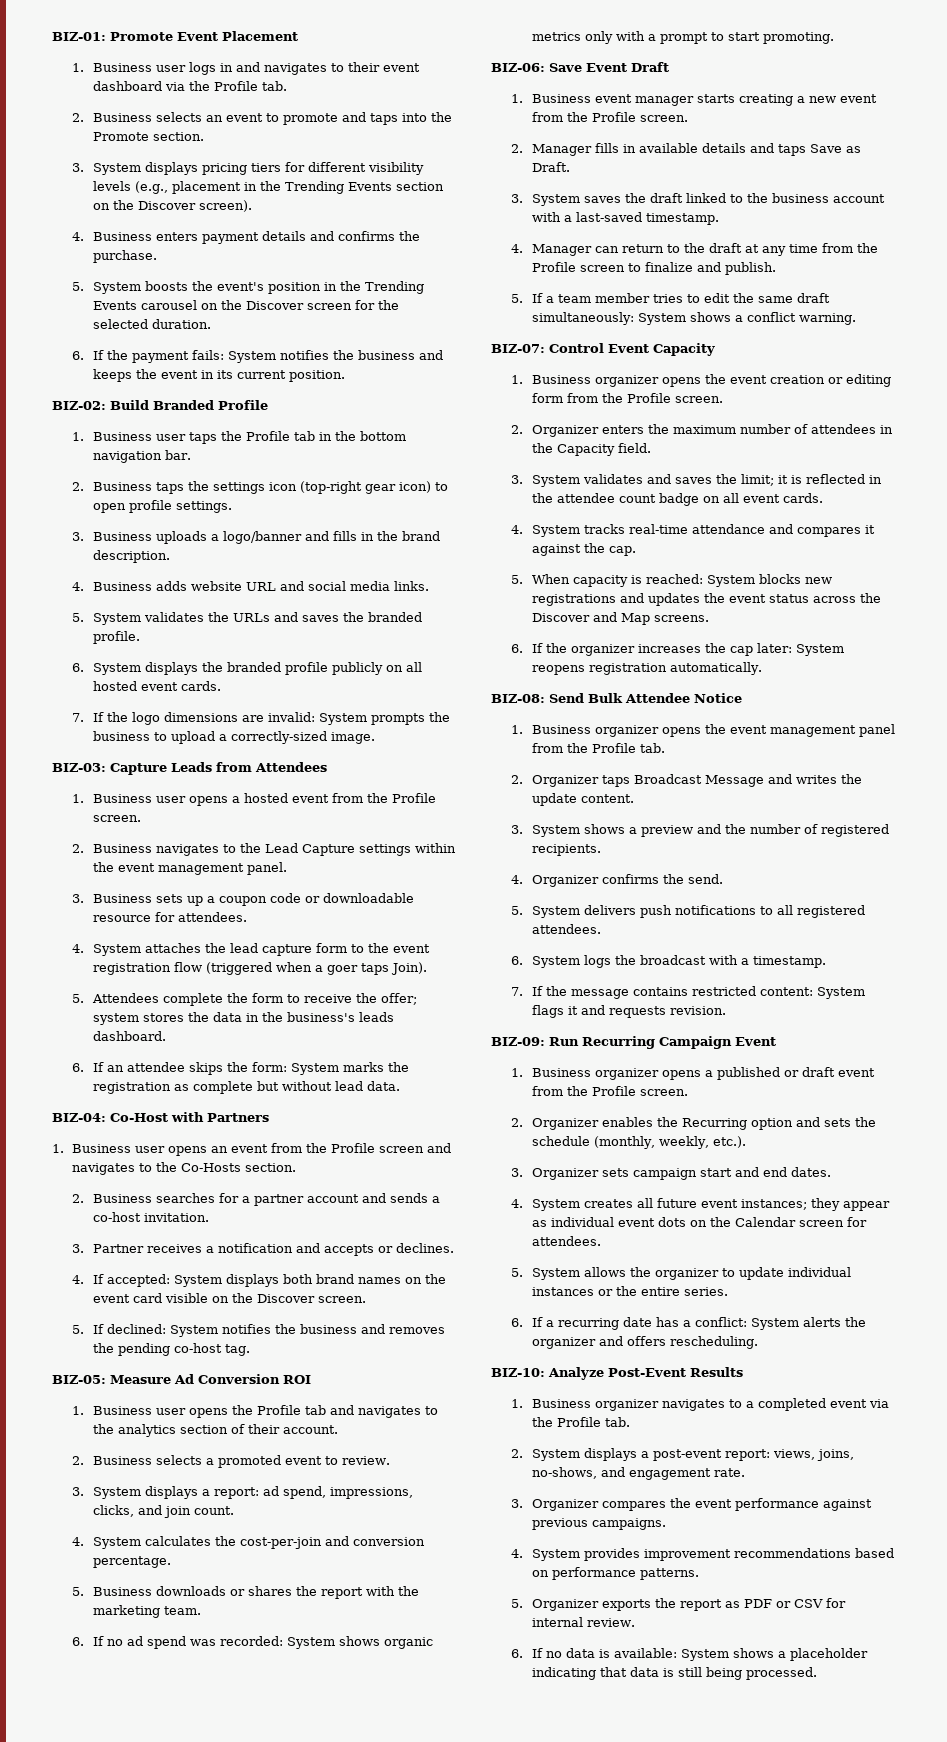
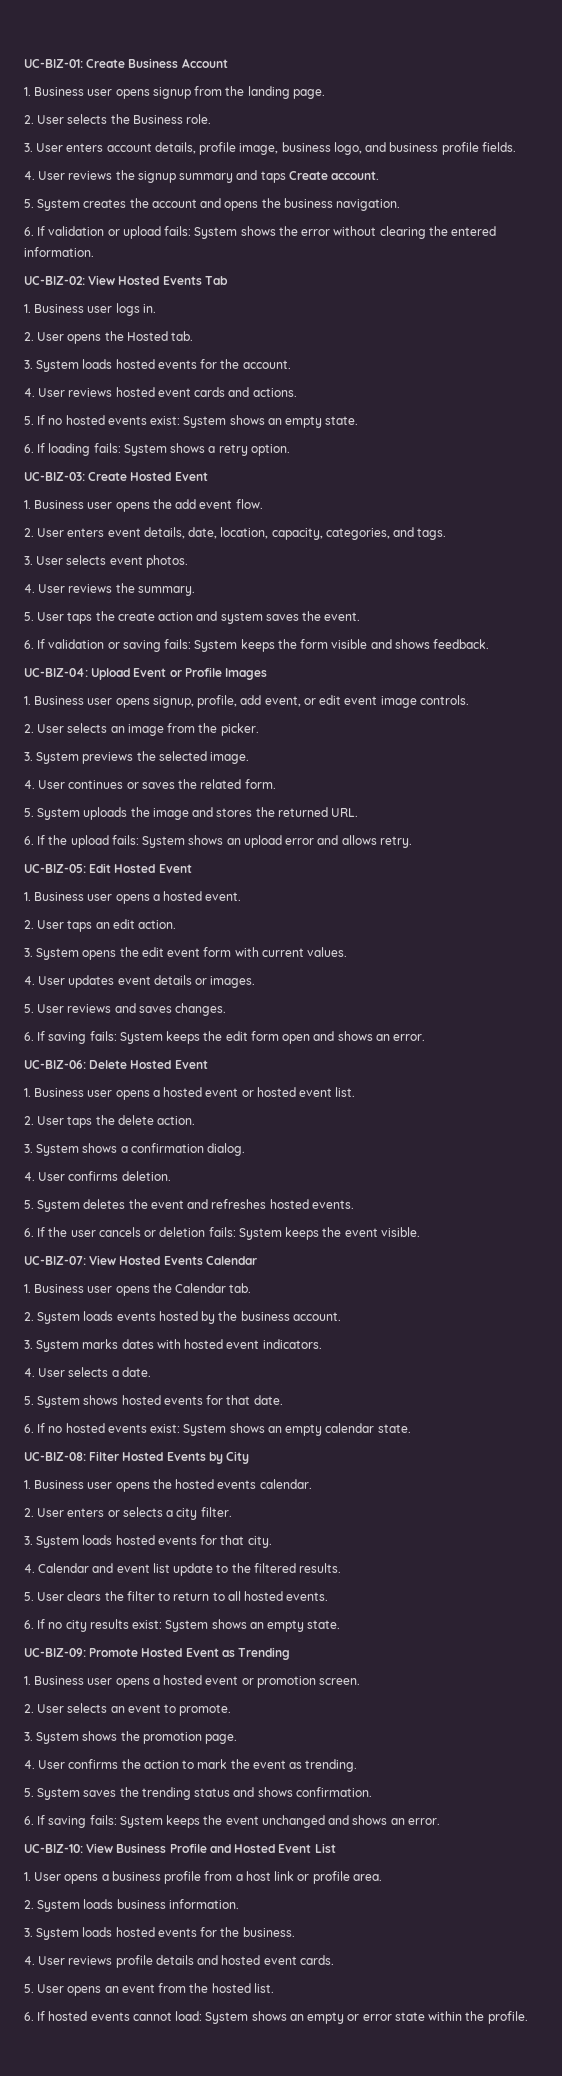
[52,31,298,41] [72,62,420,75] [92,81,287,91] [72,112,452,125] [92,132,204,141] [72,162,424,175] [92,181,444,194] [92,200,252,212] [72,231,420,244] [92,250,157,263] [72,281,424,294] [92,300,399,310] [92,319,211,329] [72,350,443,363] [92,369,345,382] [52,400,268,410] [72,431,406,444] [92,450,191,463] [72,481,448,494] [92,500,232,513] [72,531,440,544] [92,550,170,563] [72,581,429,591] [72,612,422,625] [92,631,140,644] [72,662,422,675] [92,681,221,691] [72,712,450,725] [92,731,375,744] [52,762,327,775] [72,793,436,806] [92,815,141,822] [72,843,456,856] [92,862,287,875] [72,893,414,906] [92,912,247,922] [72,943,430,956] [92,962,427,975] [72,993,417,1006] [92,1012,394,1025] [92,1031,166,1041] [72,1062,409,1075] [92,1081,400,1094] [52,1112,269,1122] [52,1144,166,1153] BIZ-01: Promote Event Placement // 1. Business user logs in and navigates to their event dashboard via the Profile tab. // 2. Business selects an event to promote and taps into the Promote section. // 3. System displays pricing tiers for different visibility levels (e.g., placement in the Trending Events section on the Discover screen). // 4. Business enters payment details and confirms the purchase. // 5. System boosts the event's position in the Trending Events carousel on the Discover screen for the selected duration. // 6. If the payment fails: System notifies the business and keeps the event in its current position. // BIZ-02: Build Branded Profile // 1. Business user taps the Profile tab in the bottom navigation bar. // 2. Business taps the settings icon (top-right gear icon) to open profile settings. // 3. Business uploads a logo/banner and fills in the brand description. // 4. Business adds website URL and social media links. // 5. System validates the URLs and saves the branded profile. // 6. System displays the branded profile publicly on all hosted event cards. // 7. If the logo dimensions are invalid: System prompts the business to upload a correctly-sized image. // BIZ-03: Capture Leads from Attendees // 1. Business user opens a hosted event from the Profile screen. // 2. Business navigates to the Lead Capture settings within the event management panel. // 3. Business sets up a coupon code or downloadable resource for attendees. // 4. System attaches the lead capture form to the event registration flow (triggered when a goer taps Join). // 5. Attendees complete the form to receive the offer; system stores the data in the business's leads dashboard. // 6. If an attendee skips the form: System marks the registration as complete but without lead data. // BIZ-04: Co-Host with Partners // 1. Business user -> [24,58,228,68] [24,86,325,99] [24,114,212,124] [24,142,516,155] [24,170,380,183] [24,198,401,211] [24,226,497,239] [24,247,94,257] [24,275,228,285] [24,303,156,316] [24,331,194,344] [24,359,291,372] [24,387,297,397] [24,415,359,428] [24,443,290,456] [24,472,208,481] [24,499,263,512] [24,527,447,540] [24,555,188,568] [24,583,195,596] [24,611,361,624] [24,639,490,652] [24,667,268,680] [24,695,469,708] [24,723,259,736] [24,751,250,764] [24,779,276,789] [24,807,359,820] [24,835,412,848] [24,863,192,873] [24,891,242,904] [24,919,177,932] [24,947,348,960] [24,975,256,988] [24,1003,227,1016] [24,1031,426,1044] [24,1060,208,1069] [24,1087,356,1100] [24,1115,196,1128] [24,1143,246,1156] [24,1171,171,1181] [24,1199,354,1212] [24,1227,420,1240] [24,1255,257,1265] [24,1283,252,1296] [24,1311,341,1324] [24,1339,322,1352] [24,1367,151,1377] [24,1395,283,1408] [24,1423,411,1436] [24,1451,250,1464] [24,1479,312,1492] [24,1507,232,1520] [24,1535,272,1548] [24,1563,342,1576] [24,1591,329,1601] [24,1619,341,1632] [24,1647,291,1660] [24,1675,361,1688] [24,1703,232,1716] [24,1731,238,1744] [24,1759,358,1772] [24,1787,372,1800] [24,1815,440,1828] [24,1843,336,1853] [24,1871,382,1884] [24,1899,239,1912] [24,1927,295,1940] [24,1955,334,1968] [24,1984,65,1993] UC-BIZ-01: Create Business Account // 1. Business user opens signup from the landing page. // 2. User selects the Business role. // 3. User enters account details, profile image, business logo, and business profile fields. // 4. User reviews the signup summary and taps Create account. // 5. System creates the account and opens the business navigation. // 6. If validation or upload fails: System shows the error without clearing the entered information. // UC-BIZ-02: View Hosted Events Tab // 1. Business user logs in. // 2. User opens the Hosted tab. // 3. System loads hosted events for the account. // 4. User reviews hosted event cards and actions. // 5. If no hosted events exist: System shows an empty state. // 6. If loading fails: System shows a retry option. // UC-BIZ-03: Create Hosted Event // 1. Business user opens the add event flow. // 2. User enters event details, date, location, capacity, categories, and tags. // 3. User selects event photos. // 4. User reviews the summary. // 5. User taps the create action and system saves the event. // 6. If validation or saving fails: System keeps the form visible and shows feedback. // UC-BIZ-04: Upload Event or Profile Images // 1. Business user opens signup, profile, add event, or edit event image controls. // 2. User selects an image from the picker. // 3. System previews the selected image. // 4. User continues or saves the related form. // 5. System uploads the image and stores the returned URL. // 6. If the upload fails: System shows an upload error and allows retry. // UC-BIZ-05: Edit Hosted Event // 1. Business user opens a hosted event. // 2. User taps an edit action. // 3. System opens the edit event form with current values. // 4. User updates event details or images. // 5. User reviews and saves changes. // 6. If saving fails: System keeps the edit form open and shows an error. // UC-BIZ-06: Delete Hosted Event // 1. Business user opens a hosted event or hosted event list. // 2. User taps the delete action. // 3. System shows a confirmation dialog. // 4. User confirms deletion. // 5. System deletes the event and refreshes hosted events. // 6. If the user cancels or deletion fails: System keeps the event visible. // UC-BIZ-07: View Hosted Events Calendar // 1. Business user opens the Calendar tab. // 2. System loads events hosted by the business account. // 3. System marks dates with hosted event indicators. // 4. User selects a date. // 5. System shows hosted events for that date. // 6. If no hosted events exist: System shows an empty calendar state. // UC-BIZ-08: Filter Hosted Events by City // 1. Business user opens the hosted events calendar. // 2. User enters or selects a city filter. // 3. System loads hosted events for that city. // 4. Calendar and event list update to the filtered results. // 5. User clears the filter to return to all hosted events. // 6. If no city results exist: System shows an empty state. // UC-BIZ-09: Promote Hosted Event as Trending // 1. Business user opens a hosted event or promotion screen. // 2. User selects an event to promote. // 3. System shows the promotion page. // 4. User confirms the action to mark the event as trending. // 5. System saves the trending status and shows confirmation. // 6. If saving fails: System keeps the event unchanged and shows an error. // UC-BIZ-10: View Business Profile and Hosted Event List // 1. User opens a business profile from a host link or profile area. // 2. System loads business information. // 3. System loads hosted events for the business. // 4. User reviews profile details and hosted event cards. // 5. User
[331,1143,452,1153] [72,1162,297,1175] [72,1193,440,1206] [92,1212,209,1222] [72,1243,454,1256] [72,1274,446,1287] [92,1293,366,1303] [72,1324,445,1337] [92,1343,250,1356] [52,1374,311,1384] [72,1405,438,1418] [92,1424,338,1437] [72,1455,390,1468] [72,1486,413,1499] [92,1505,234,1518] [72,1536,425,1549] [92,1556,171,1568] [72,1586,419,1599] [92,1605,201,1618] [72,1636,433,1649] [531,31,834,44] [491,62,669,72] [511,94,877,106] [531,112,688,122] [511,143,861,156] [531,162,570,172] [511,193,885,206] [531,212,719,225] [511,243,878,256] [531,262,776,275] [511,293,830,303] [531,312,856,325] [491,343,715,356] [511,374,891,387] [531,393,723,403] [511,424,893,437] [531,443,651,456] [511,474,882,487] [531,493,823,506] [511,524,875,537] [531,543,636,556] [511,574,832,587] [531,593,881,606] [531,612,709,625] [511,643,844,656] [531,662,762,675] [491,693,742,703] [511,724,895,737] [531,743,665,753] [511,774,862,787] [531,793,634,806] [511,824,889,837] [531,844,601,856] [511,874,723,887] [511,905,865,918] [531,924,601,934] [511,955,826,968] [511,986,865,999] [531,1005,726,1018] [491,1036,776,1049] [511,1067,875,1080] [531,1086,688,1096] [511,1117,876,1130] [531,1136,746,1149] [511,1167,831,1180] [511,1198,890,1211] [531,1217,867,1227] [531,1236,601,1246] [511,1267,851,1280] [531,1286,728,1296] [511,1317,866,1330] [531,1336,758,1349] [491,1367,743,1380] [511,1398,889,1411] [531,1417,630,1427] [511,1448,854,1461] [531,1467,745,1480] [511,1498,872,1511] [531,1518,666,1530] [511,1548,894,1561] [531,1567,699,1580] [511,1598,846,1611] [531,1617,635,1627] [511,1648,868,1661] [531,1667,817,1680] Profile screen and navigates to the Co-Hosts section. // 2. Business searches for a partner account and sends a co-host invitation. // 3. Partner receives a notification and accepts or declines. // 4. If accepted: System displays both brand names on the event card visible on the Discover screen. // 5. If declined: System notifies the business and removes the pending co-host tag. // BIZ-05: Measure Ad Conversion ROI // 1. Business user opens the Profile tab and navigates to the analytics section of their account. // 2. Business selects a promoted event to review. // 3. System displays a report: ad spend, impressions, clicks, and join count. // 4. System calculates the cost-per-join and conversion percentage. // 5. Business downloads or shares the report with the marketing team. // 6. If no ad spend was recorded: System shows organic metrics only with a prompt to start promoting. // BIZ-06: Save Event Draft // 1. Business event manager starts creating a new event from the Profile screen. // 2. Manager fills in available details and taps Save as Draft. // 3. System saves the draft linked to the business account with a last-saved timestamp. // 4. Manager can return to the draft at any time from the Profile screen to finalize and publish. // 5. If a team member tries to edit the same draft simultaneously: System shows a conflict warning. // BIZ-07: Control Event Capacity // 1. Business organizer opens the event creation or editing form from the Profile screen. // 2. Organizer enters the maximum number of attendees in the Capacity field. // 3. System validates and saves the limit; it is reflected in the attendee count badge on all event cards. // 4. System tracks real-time attendance and compares it against the cap. // 5. When capacity is reached: System blocks new registrations and updates the event status across the Discover and Map screens. // 6. If the organizer increases the cap later: System reopens registration automatically. // BIZ-08: Send Bulk Attendee Notice // 1. Business organizer opens the event management panel from the Profile tab. // 2. Organizer taps Broadcast Message and writes the update content. // 3. System shows a preview and the number of registered recipients. // 4. Organizer confirms the send. // 5. System delivers push notifications to all registered attendees. // 6. System logs the broadcast with a timestamp. // 7. If the message contains restricted content: System flags it and requests revision. // BIZ-09: Run Recurring Campaign Event // 1. Business organizer opens a published or draft event from the Profile screen. // 2. Organizer enables the Recurring option and sets the schedule (monthly, weekly, etc.). // 3. Organizer sets campaign start and end dates. // 4. System creates all future event instances; they appear as individual event dots on the Calendar screen for attendees. // 5. System allows the organizer to update individual instances or the entire series. // 6. If a recurring date has a conflict: System alerts the organizer and offers rescheduling. // BIZ-10: Analyze Post-Event Results // 1. Business organizer navigates to a completed event via the Profile tab. // 2. System displays a post-event report: views, joins, no-shows, and engagement rate. // 3. Organizer compares the event performance against previous campaigns. // 4. System provides improvement recommendations based on performance patterns. // 5. Organizer exports the report as PDF or CSV for internal review. // 6. If no data is available: System shows a placeholder indicating that data is still being processed. -> [211,1983,274,1993] [24,2011,528,2024] hosted list. // 6. If hosted events cannot load: System shows an empty or error state within the profile.

